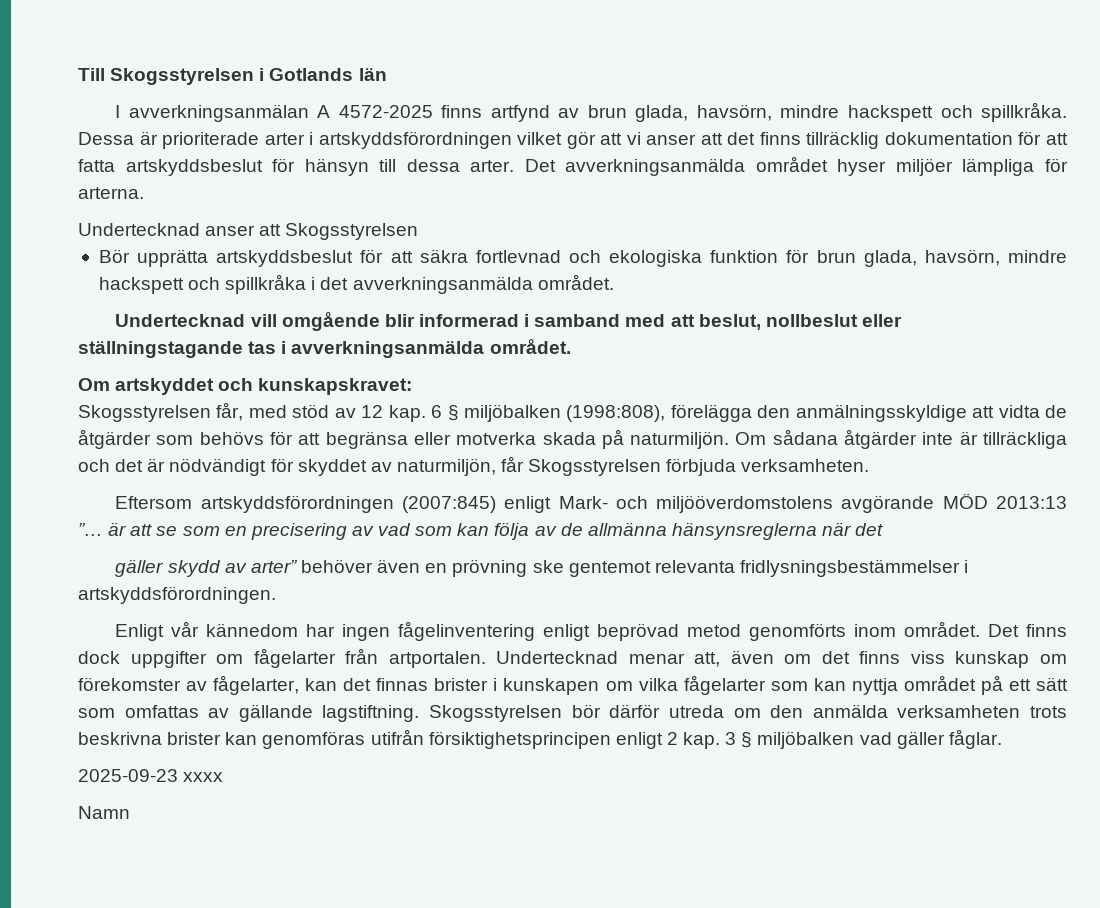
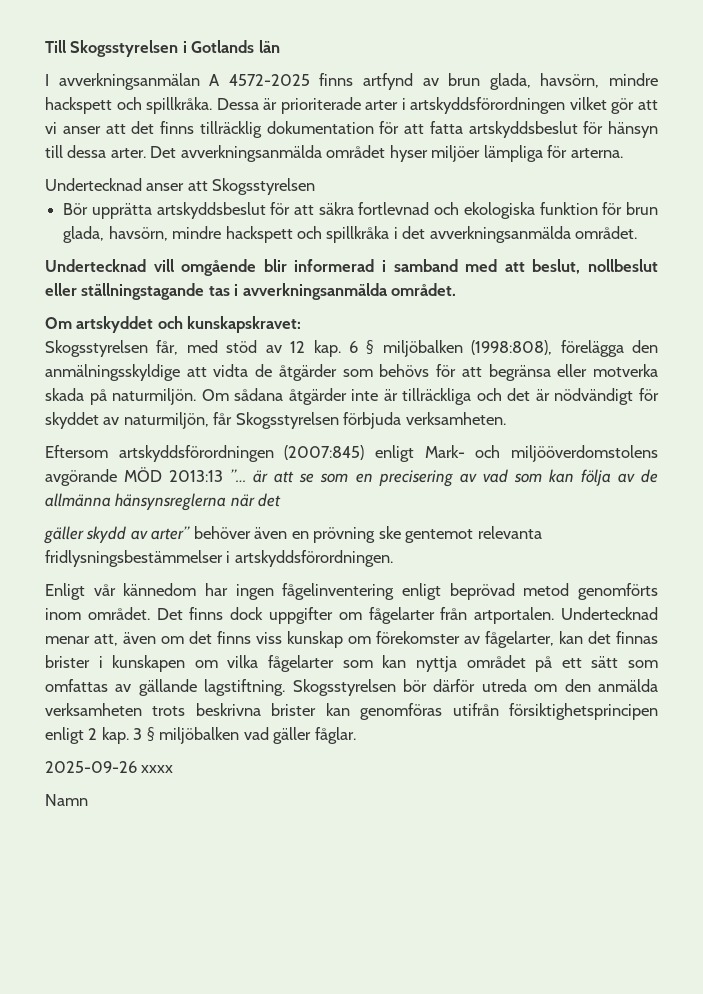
[78,769,178,782] 2025-09-23 -> [45,761,137,773] 2025-09-26

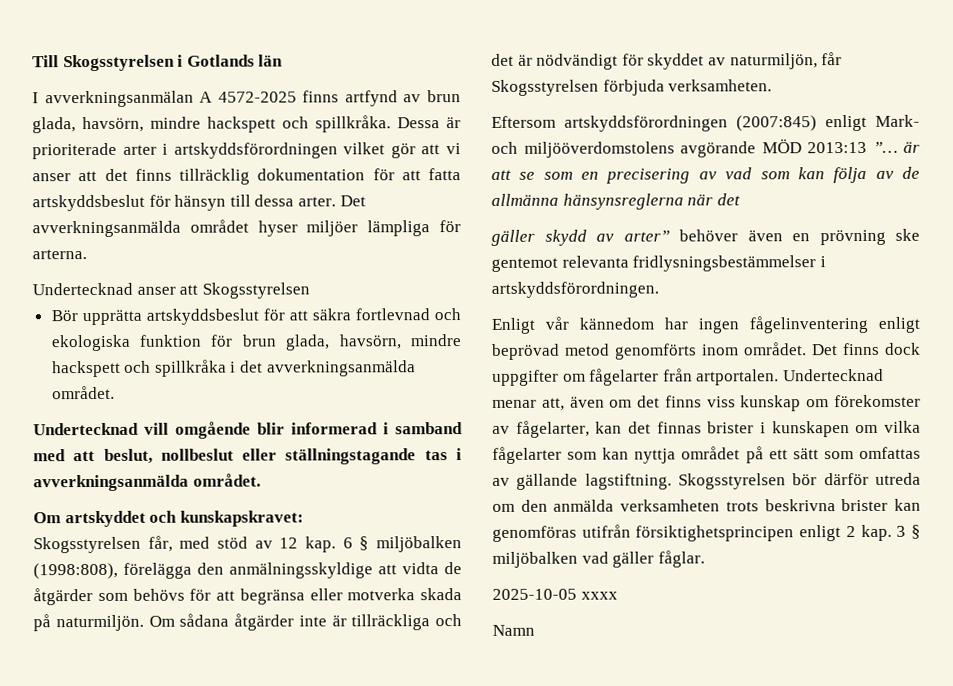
[45,761,137,773] 2025-09-26 -> [492,588,577,600] 2025-10-05

